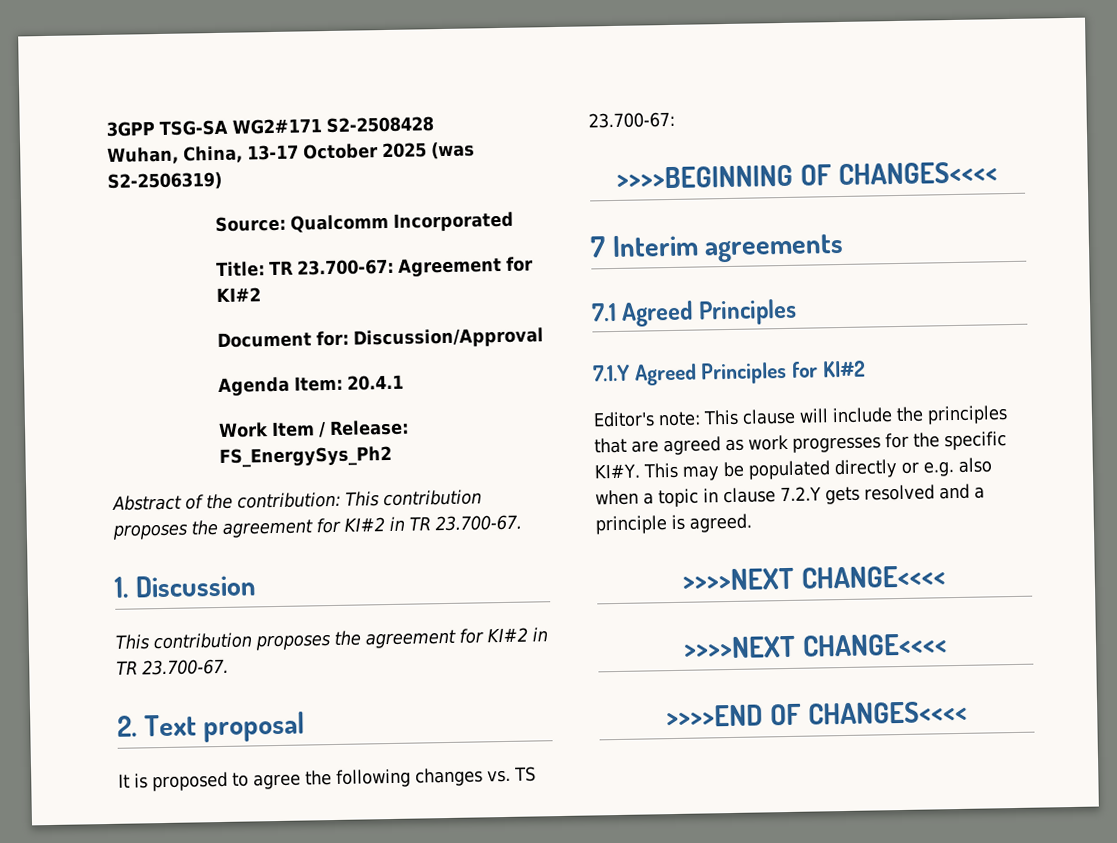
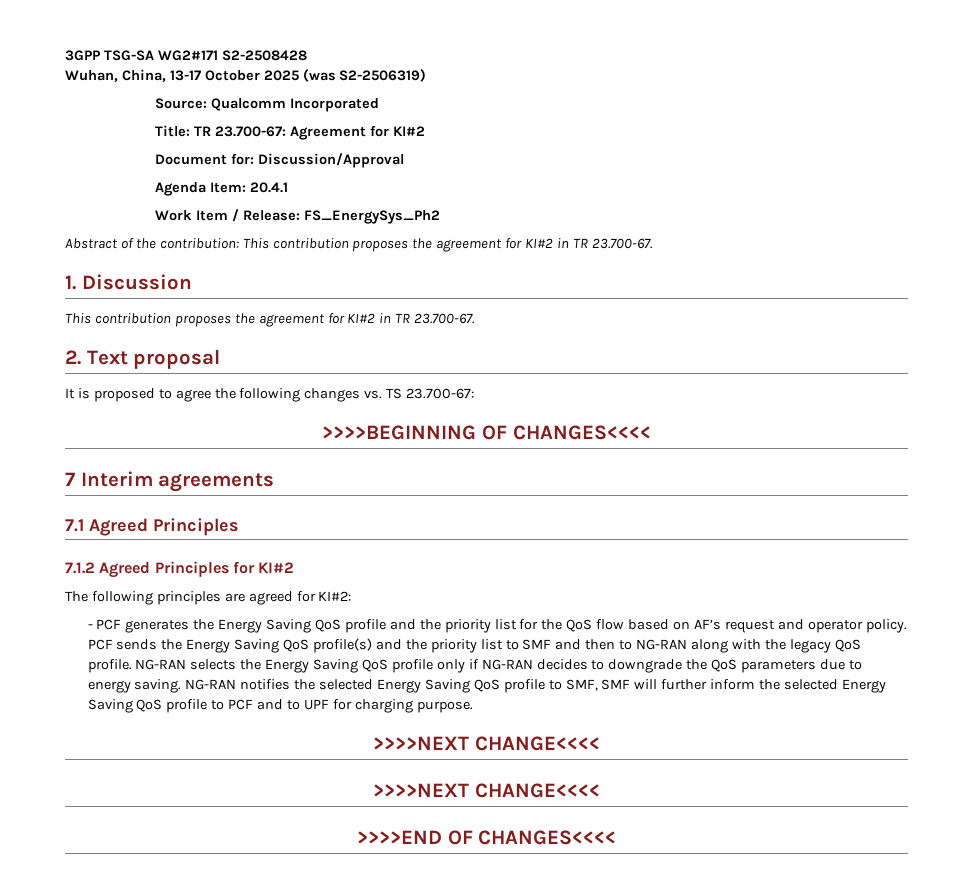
[593,364,630,382] 7.1.Y -> [65,562,95,574] 7.1.2
[593,405,1008,428] [594,431,1007,456] [594,457,992,481] [595,483,985,508] [595,513,752,535] Editor's note: This clause will include the principles that are agreed as work progresses for the specific KI#Y. This may be populated directly or e.g. also when a topic in clause 7.2.Y gets resolved and a principle is agreed. -> [65,591,352,605] [87,619,907,633] [87,638,861,653] [87,659,862,673] [87,679,886,693] [87,699,473,713] The following principles are agreed for KI#2: // - PCF generates the Energy Saving QoS profile and the priority list for the QoS flow based on AF’s request and operator policy. PCF sends the Energy Saving QoS profile(s) and the priority list to SMF and then to NG-RAN along with the legacy QoS profile. NG-RAN selects the Energy Saving QoS profile only if NG-RAN decides to downgrade the QoS parameters due to energy saving. NG-RAN notifies the selected Energy Saving QoS profile to SMF, SMF will further inform the selected Energy Saving QoS profile to PCF and to UPF for charging purpose.

